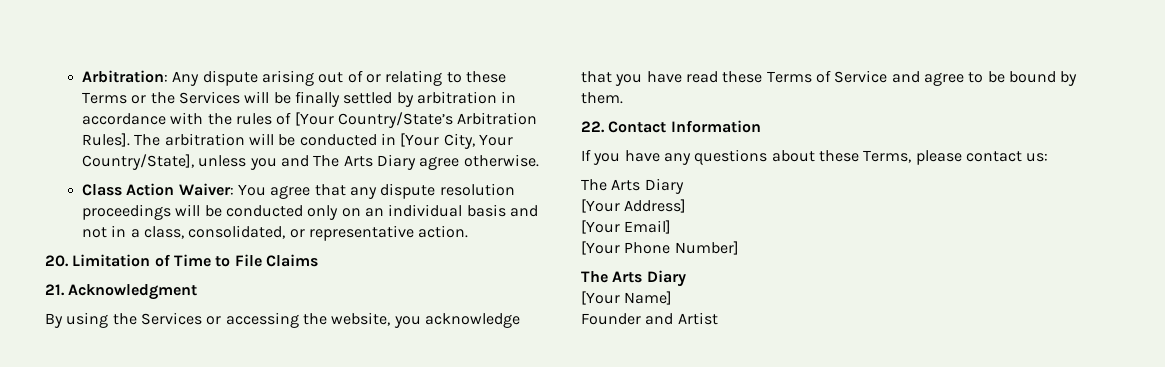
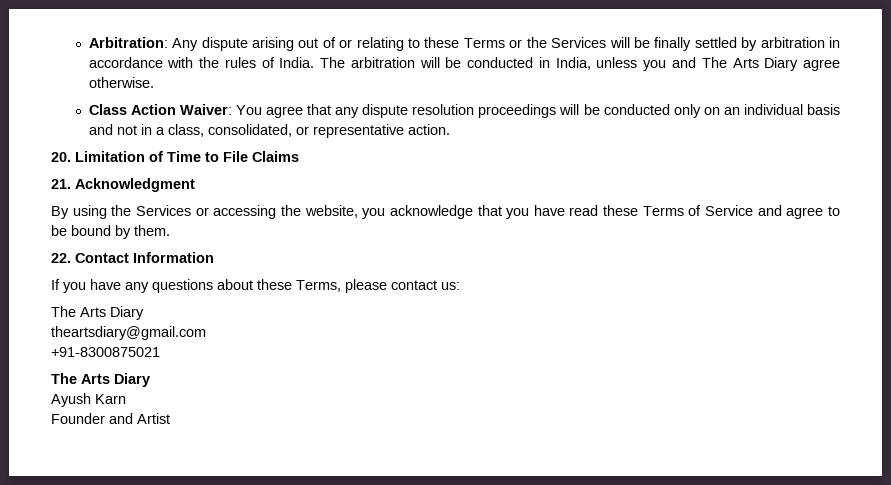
[294,112,538,128] [82,133,131,147] [Your Country/State’s Arbitration Rules]. -> [279,57,315,68] India.
[400,133,513,149] [82,154,195,170] [Your City, Your Country/State], -> [555,57,591,70] India,
[581,199,687,213] [581,220,672,234] [581,241,739,255] [581,270,686,287] [581,291,673,305] [Your Address] // [Your Email] // [Your Phone Number] // The Arts Diary // [Your Name] -> [51,326,206,340] [51,347,160,357] [51,373,150,387] [51,393,126,407] theartsdiary@gmail.com // +91-8300875021 // The Arts Diary // Ayush Karn

